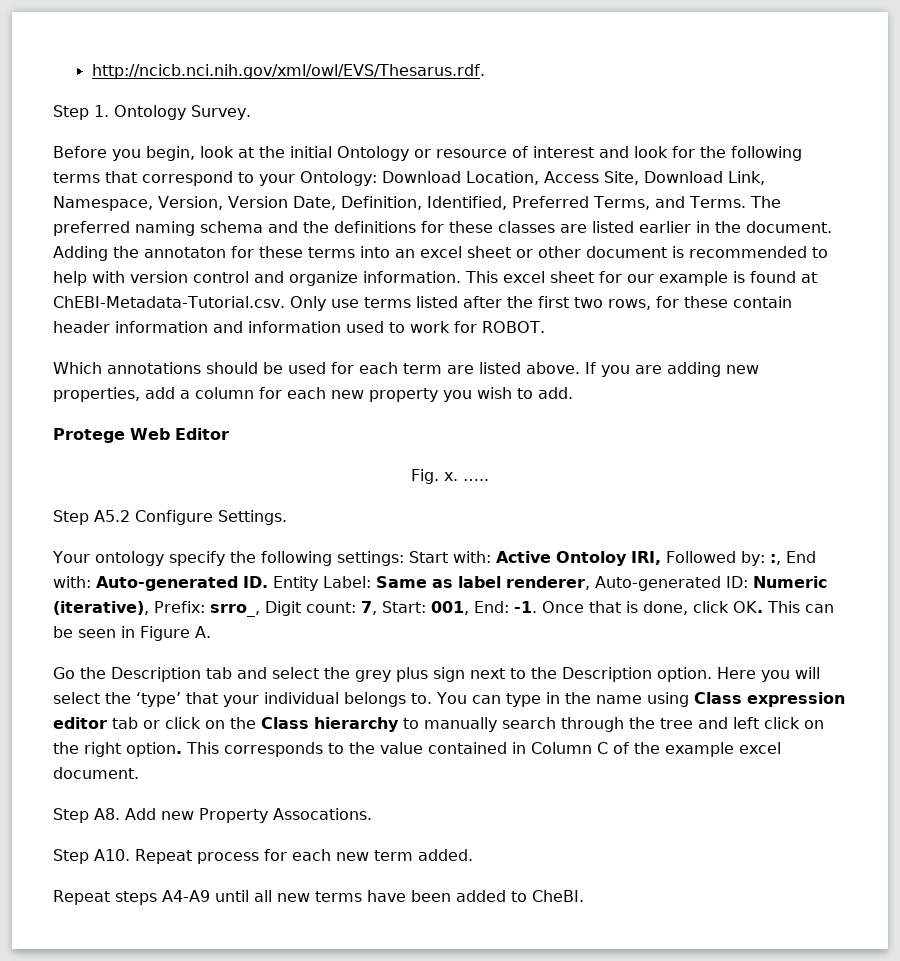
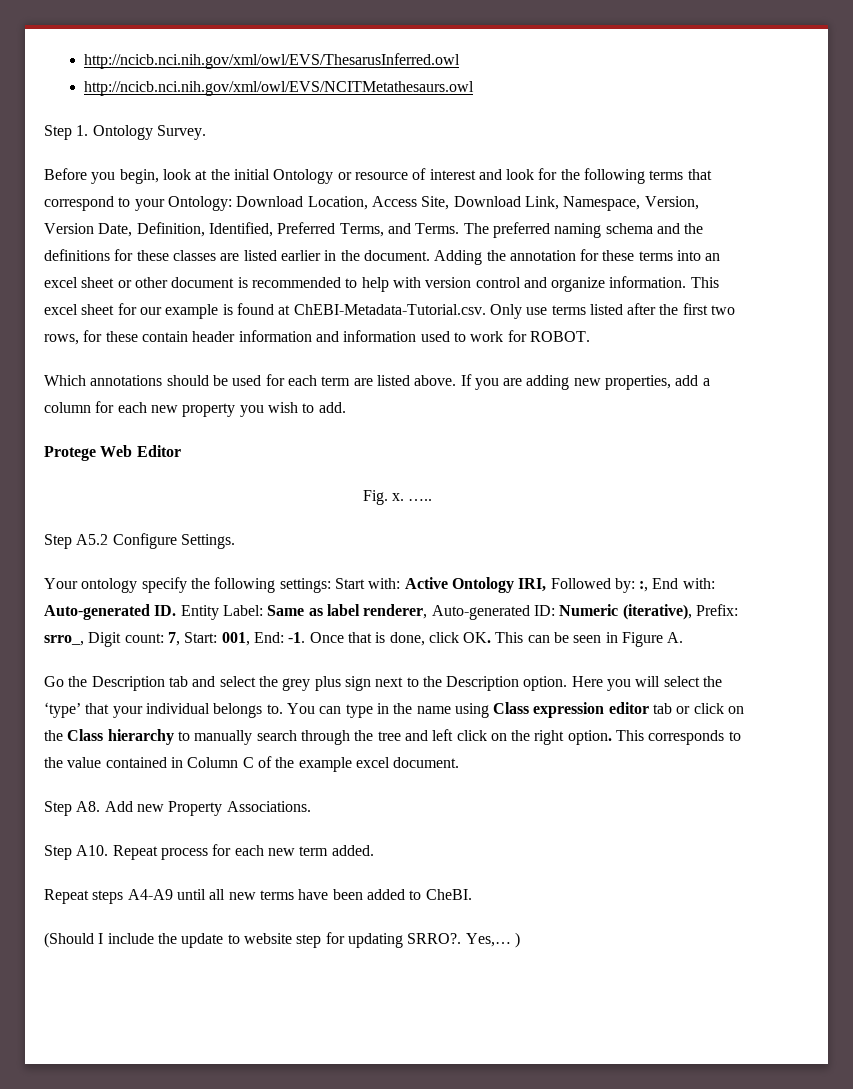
[91,64,485,79] http://ncicb.nci.nih.gov/xml/owl/EVS/Thesarus.rdf. -> [83,53,460,69] [83,81,474,96] http://ncicb.nci.nih.gov/xml/owl/EVS/ThesarusInferred.owl // http://ncicb.nci.nih.gov/xml/owl/EVS/NCITMetathesaurs.owl
[144,247,226,258] annotaton -> [509,250,576,261] annotation
[555,551,627,566] Ontoloy -> [451,577,514,593] Ontology
[273,808,372,820] Assocations. -> [226,801,311,812] Associations.
(584, 896) none -> [44,932,520,948] // (Should I include the update to website step for updating SRRO?. Yes,… )

